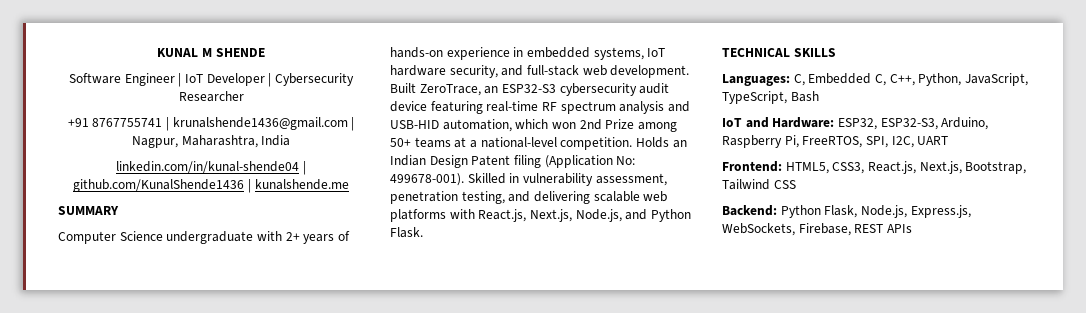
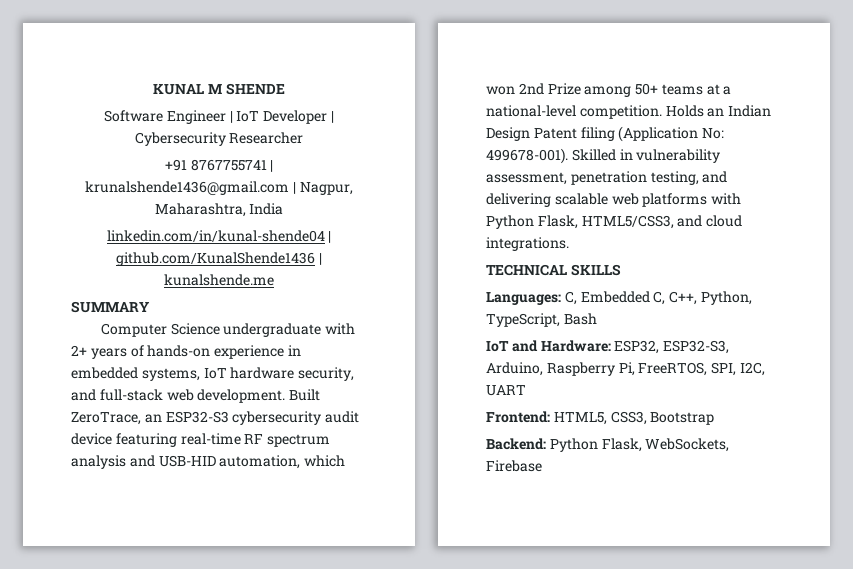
[478,209,691,222] [390,227,423,238] React.js, Next.js, Node.js, and Python Flask. -> [486,215,743,229] [486,237,569,251] Python Flask, HTML5/CSS3, and cloud integrations.
[964,73,1028,86] JavaScript, -> (752, 298) none
[867,161,1027,174] [722,179,796,190] [722,205,971,218] [722,223,912,236] React.js, Next.js, Bootstrap, Tailwind CSS // Backend: Python Flask, Node.js, Express.js, WebSockets, Firebase, REST APIs -> [650,412,715,425] [486,438,730,452] [486,460,542,472] Bootstrap // Backend: Python Flask, WebSockets, Firebase

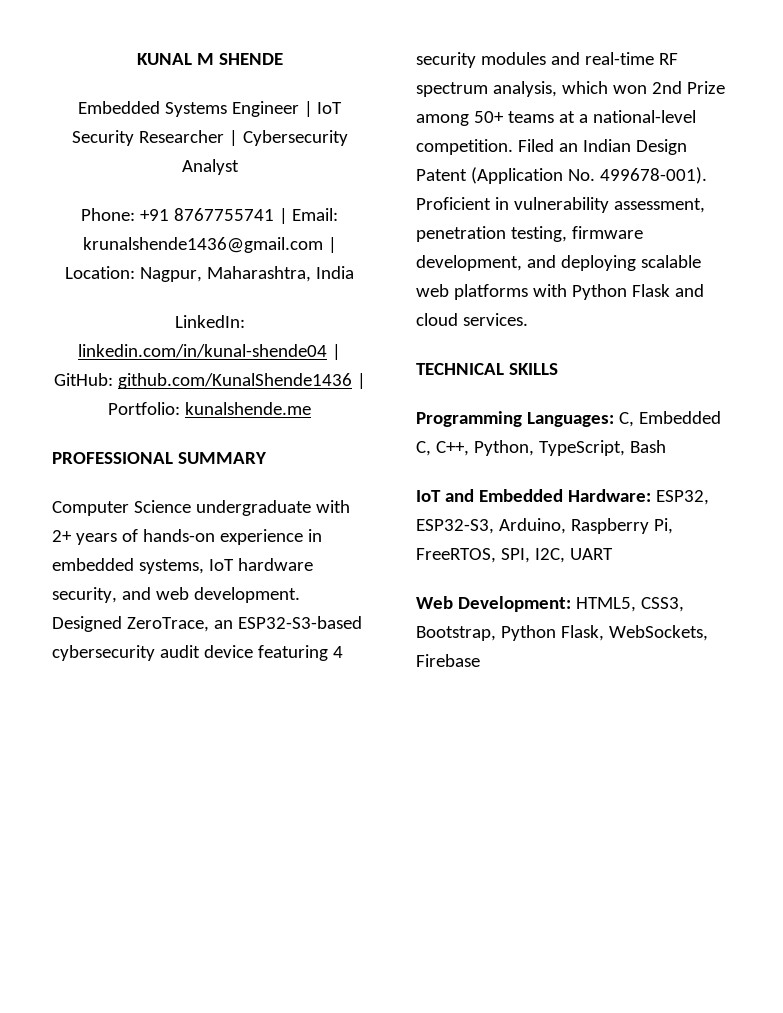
[104,110,164,122] Software -> [77,101,227,117] Embedded Systems
[263,110,334,124] [134,132,304,146] Developer | Cybersecurity Researcher // -> [71,130,348,146] [181,159,239,175] [80,208,135,221] Security Researcher | Cybersecurity Analyst // Phone:
(274, 166) none -> [292,208,339,221] Email:
(296, 188) none -> [65,266,136,279] Location:
(284, 209) none -> [174,315,245,328] LinkedIn:
(332, 237) none -> [53,373,113,386] GitHub:
(322, 259) none -> [108,402,181,415] Portfolio:
(274, 280) none -> [52,452,173,464] PROFESSIONAL
[99,389,163,401] full-stack -> (151, 593) none
[289,389,321,401] Built -> [52,616,122,632] Designed
[165,411,229,423] ESP32-S3 -> [237,616,362,629] ESP32-S3-based
[180,433,331,447] [71,455,301,469] real-time RF spectrum analysis and USB-HID automation, -> [332,646,343,658] [416,52,678,68] [416,81,557,97] 4 security modules and real-time RF spectrum analysis,
[665,105,704,117] Holds -> [517,139,554,152] Filed
[580,126,725,142] [486,148,616,164] filing (Application No: 499678-001). Skilled -> [470,167,707,184] [416,197,491,210] (Application No. 499678-001). Proficient
[702,171,728,183] [486,193,551,207] and delivering -> [571,226,643,239] [416,255,636,271] firmware development, and deploying
[537,215,674,229] Flask, HTML5/CSS3, -> [631,284,670,297] Flask
[486,237,569,251] integrations. -> [462,313,528,326] services.
(621, 270) none -> [416,411,522,427] Programming
(538, 346) none -> [478,489,563,502] Embedded
[486,411,715,425] [486,438,546,450] Frontend: HTML5, CSS3, Bootstrap // Backend: -> [416,596,684,612] [416,626,496,641] Web Development: HTML5, CSS3, Bootstrap,

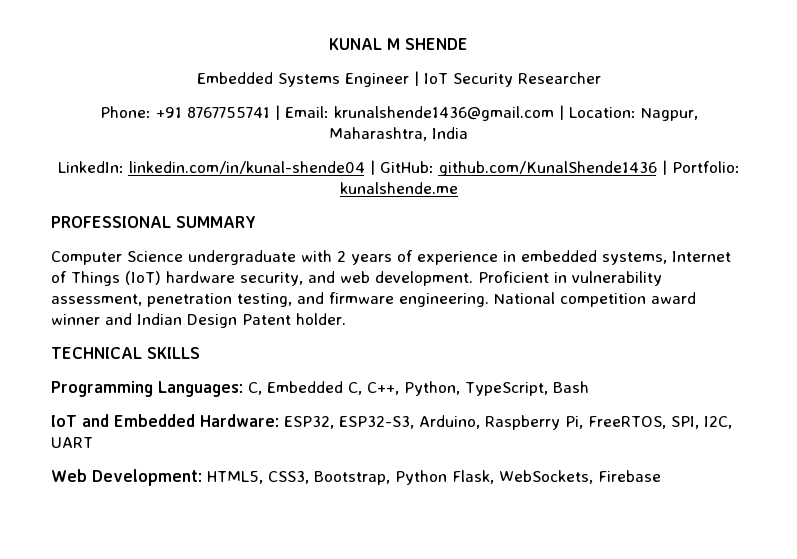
[228,130,348,146] [181,159,239,175] | Cybersecurity Analyst -> (601, 78) none
[52,530,72,542] 2+ -> [337,251,346,262] 2
[142,529,215,542] hands-on -> (413, 256) none
[208,559,234,571] IoT -> [672,251,731,262] [51,271,161,286] Internet of Things (IoT)
[52,616,362,632] [52,645,343,661] [416,52,678,68] [416,81,725,97] [416,110,696,126] [416,139,687,155] [416,167,707,184] Designed ZeroTrace, an ESP32-S3-based cybersecurity audit device featuring 4 security modules and real-time RF spectrum analysis, which won 2nd Prize among 50+ teams at a national-level competition. Filed an Indian Design Patent (Application No. 499678-001). -> (473, 278) none
[571,226,643,239] [416,255,701,271] [416,284,704,300] [416,313,528,326] firmware development, and deploying scalable web platforms with Python Flask and cloud services. -> [297,292,696,307] [51,313,346,328] and firmware engineering. National competition award winner and Indian Design Patent holder.

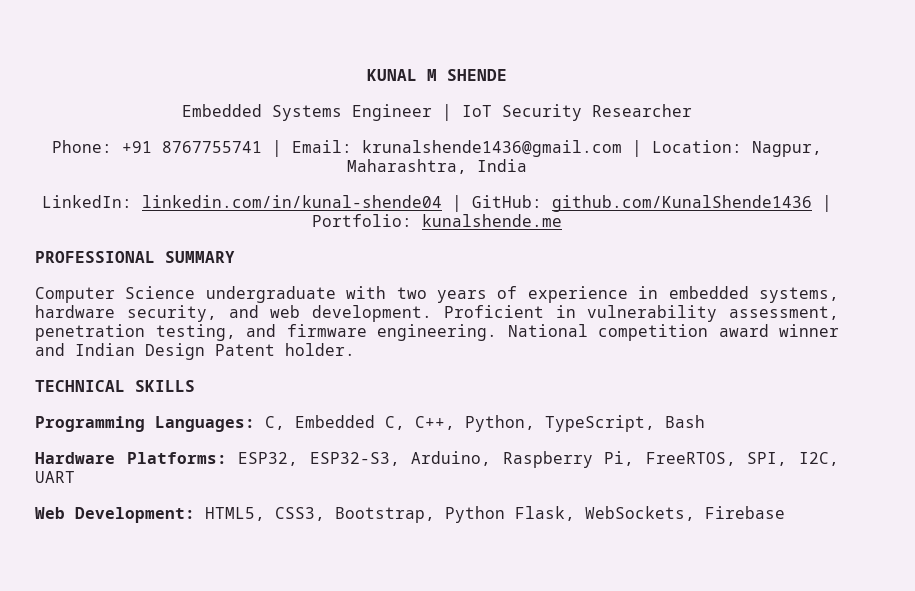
[337,251,346,262] 2 -> [396,287,427,299] two
[672,251,731,262] [51,271,161,286] Internet of Things (IoT) -> (839, 295) none
[51,414,279,427] IoT and Embedded Hardware: -> [35,452,227,464] Hardware Platforms:

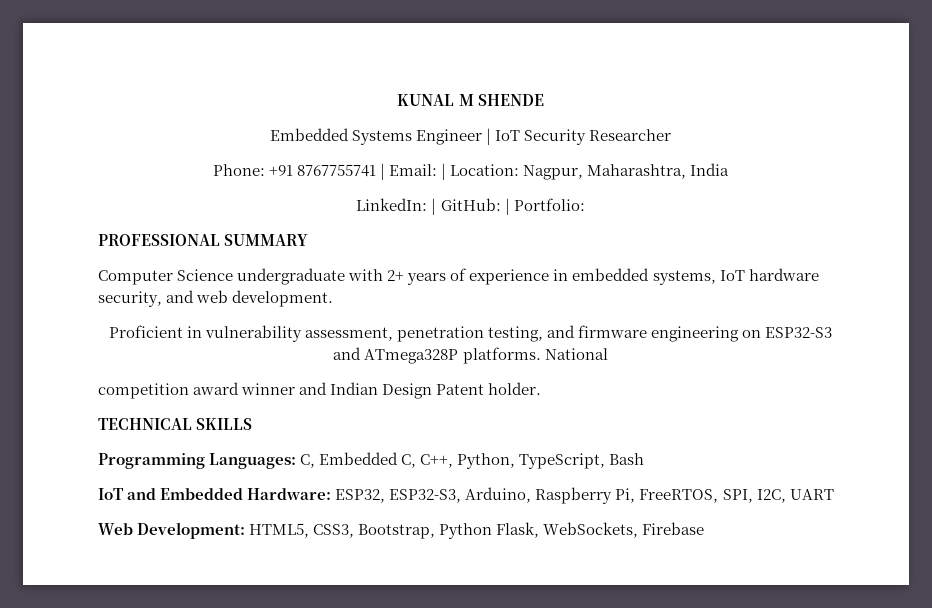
[362,140,622,157] krunalshende1436@gmail.com -> (437, 170) none
[142,195,442,208] linkedin.com/in/kunal-shende04 -> (428, 204) none
[552,195,812,212] github.com/KunalShende1436 -> (501, 204) none
[422,214,562,227] kunalshende.me -> (585, 204) none
[396,287,427,299] two -> [387,270,405,281] 2+
(839, 295) none -> [719,270,745,281] IoT
(432, 313) none -> (334, 298) //
[377,324,497,341] engineering. -> [651,326,833,342] [333,347,541,364] engineering on ESP32-S3 and ATmega328P platforms.
(588, 330) none -> (608, 354) //
[35,452,227,464] Hardware Platforms: -> [98,488,332,500] IoT and Embedded Hardware:

